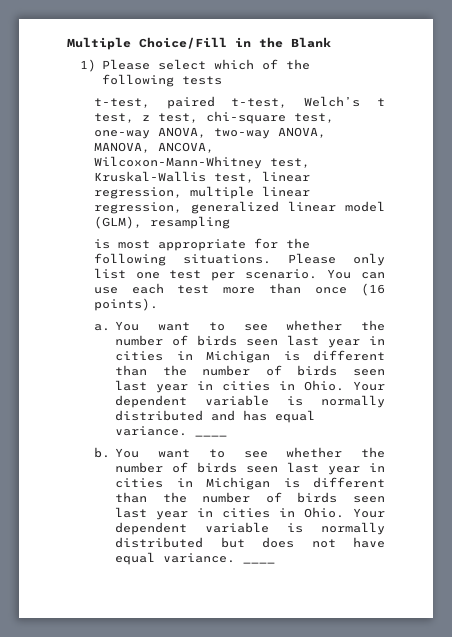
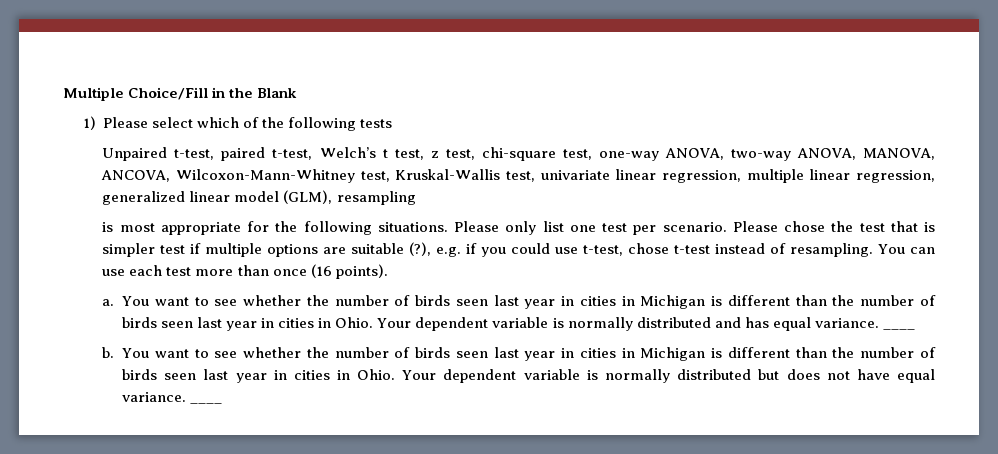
(223, 80) none -> [102,147,168,161] Unpaired
(254, 178) none -> [540,170,610,180] univariate
(318, 274) none -> [732,221,936,232] [102,242,874,257] Please chose the test that is simpler test if multiple options are suitable (?), e.g. if you could use t-test, chose t-test instead of resampling.

